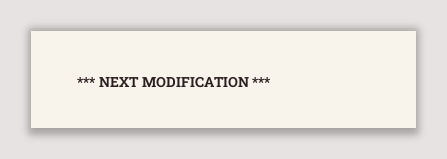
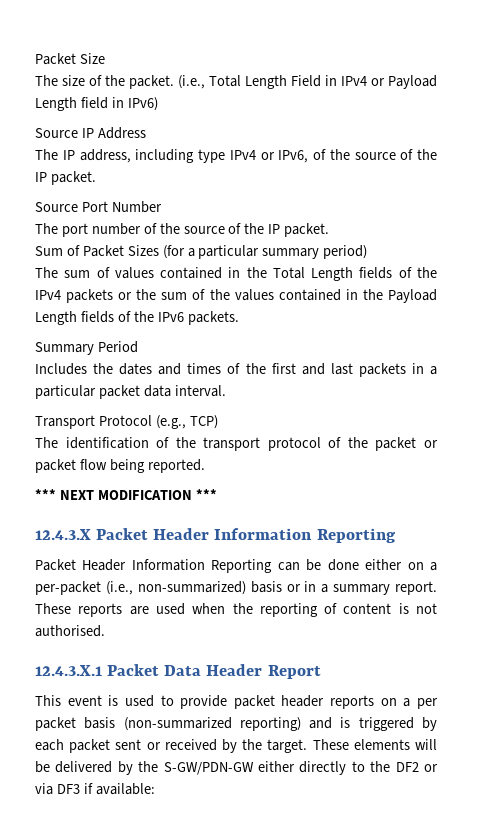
[77,76,272,88] *** NEXT MODIFICATION *** -> [35,53,105,65] [35,75,437,89] [35,97,158,111] [35,127,146,139] [35,149,437,163] [35,171,96,185] [35,201,162,213] [35,223,330,237] [35,245,368,259] [35,267,437,281] [35,289,437,303] [35,311,239,325] [35,341,138,355] [35,363,437,377] [35,385,226,399] [35,415,218,429] [35,437,438,451] [35,459,205,473] [35,489,217,500] [35,528,396,543] [35,559,438,573] [35,581,437,595] [35,603,438,617] [35,625,105,637] [35,664,321,679] [35,695,438,709] [35,717,437,731] [35,739,437,753] [35,761,438,775] [35,783,155,795] Packet Size // The size of the packet. (i.e., Total Length Field in IPv4 or Payload Length field in IPv6) // Source IP Address // The IP address, including type IPv4 or IPv6, of the source of the IP packet. // Source Port Number // The port number of the source of the IP packet. // Sum of Packet Sizes (for a particular summary period) // The sum of values contained in the Total Length fields of the IPv4 packets or the sum of the values contained in the Payload Length fields of the IPv6 packets. // Summary Period // Includes the dates and times of the first and last packets in a particular packet data interval. // Transport Protocol (e.g., TCP) // The identification of the transport protocol of the packet or packet flow being reported. // *** NEXT MODIFICATION *** // 12.4.3.X Packet Header Information Reporting // Packet Header Information Reporting can be done either on a per-packet (i.e., non-summarized) basis or in a summary report. These reports are used when the reporting of content is not authorised. // 12.4.3.X.1 Packet Data Header Report // This event is used to provide packet header reports on a per packet basis (non-summarized reporting) and is triggered by each packet sent or received by the target. These elements will be delivered by the S-GW/PDN-GW either directly to the DF2 or via DF3 if available:

